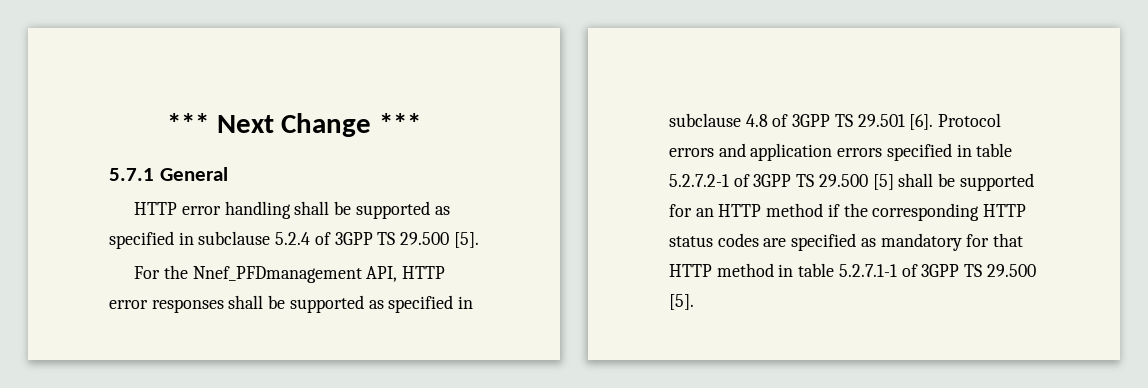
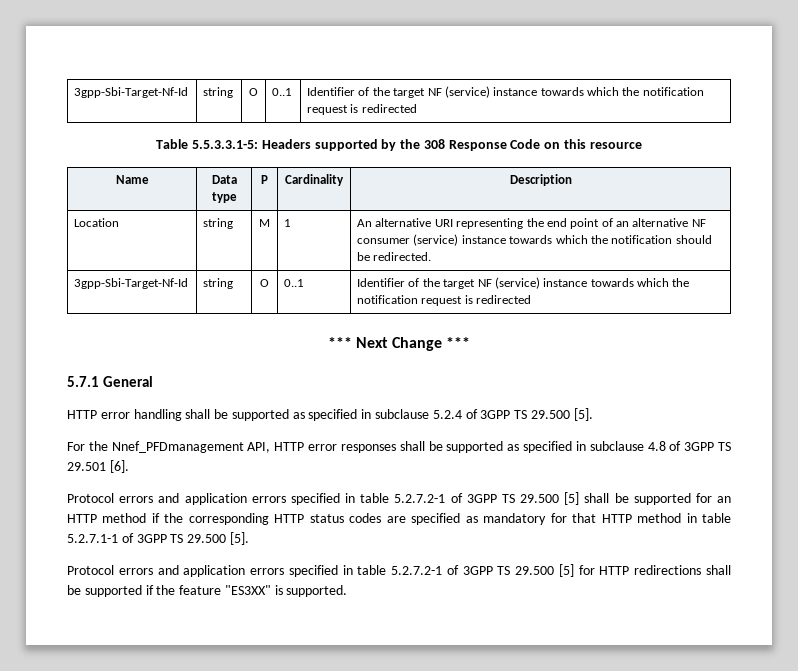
(166, 123) none -> [74,87,189,98] [203,87,234,98] [249,88,258,96] [272,88,293,96] [307,86,704,98] [307,104,417,115] [156,139,642,151] [115,175,149,184] [211,175,237,184] [211,192,237,203] [261,175,268,184] [285,174,344,186] [509,174,572,186] [74,218,120,227] [203,218,234,229] [259,219,270,227] [284,219,292,227] [357,218,706,229] [357,234,712,246] [357,252,432,261] [74,278,189,289] [203,278,234,289] [260,279,269,287] [284,279,305,287] [357,277,690,289] [357,295,532,306] 3gpp-Sbi-Target-Nf-Id | string | O | 0..1 | Identifier of the target NF (service) instance towards which the notification request is redirected // Table 5.5.3.3.1-5: Headers supported by the 308 Response Code on this resource // Name | Data type | P | Cardinality | Description // Location | string | M | 1 | An alternative URI representing the end point of an alternative NF consumer (service) instance towards which the notification should be redirected. // 3gpp-Sbi-Target-Nf-Id | string | O | 0..1 | Identifier of the target NF (service) instance towards which the notification request is redirected //
(934, 122) none -> (129, 466) //
(694, 302) none -> [67,564,731,577] [67,585,348,597] // Protocol errors and application errors specified in table 5.2.7.2-1 of 3GPP TS 29.500 [5] for HTTP redirections shall be supported if the feature "ES3XX" is supported.

